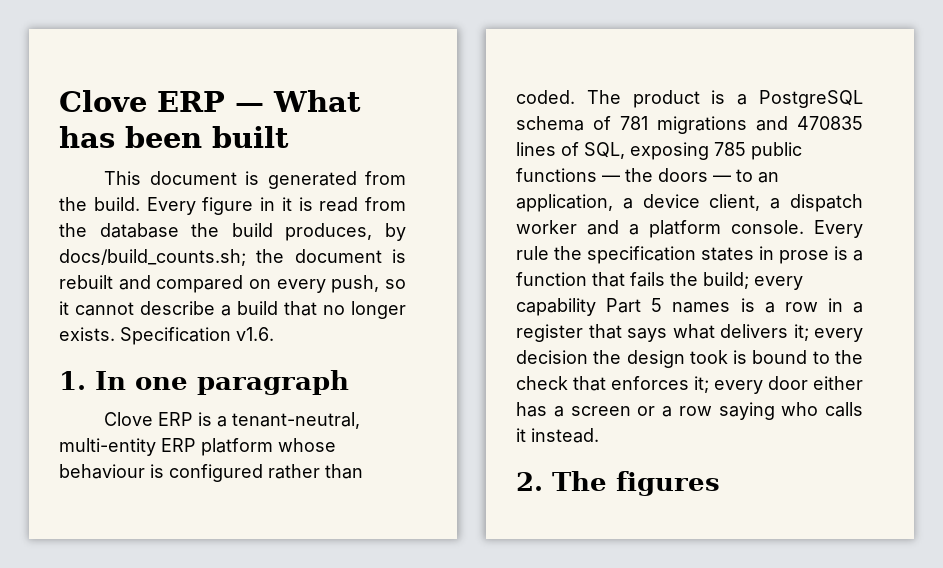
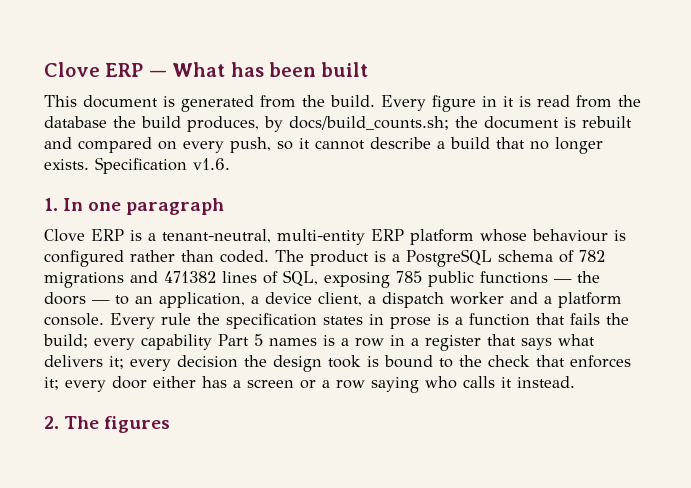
[620,116,648,130] 781 -> [579,250,605,262] 782
[797,116,863,130] 470835 -> [164,271,216,283] 471382

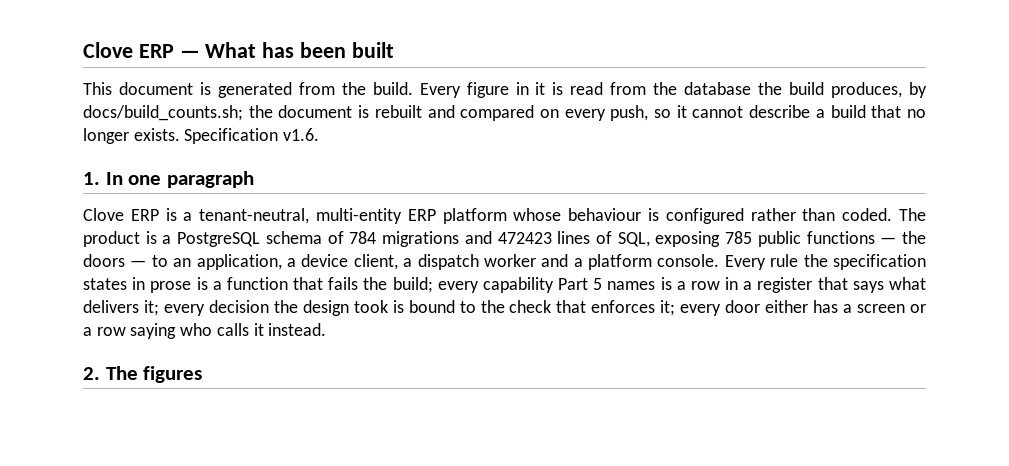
[579,250,605,262] 782 -> [349,231,377,244] 784
[164,271,216,283] 471382 -> [497,232,552,244] 472423

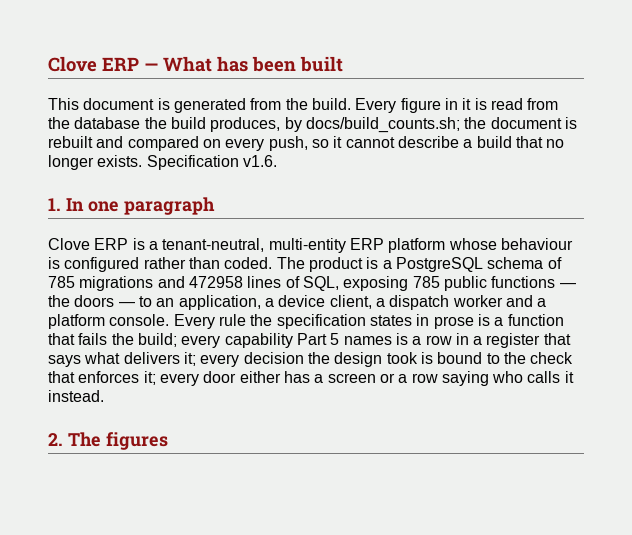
[349,231,377,244] 784 -> [48,276,75,288] 785
[497,232,552,244] 472423 -> [188,276,243,288] 472958

